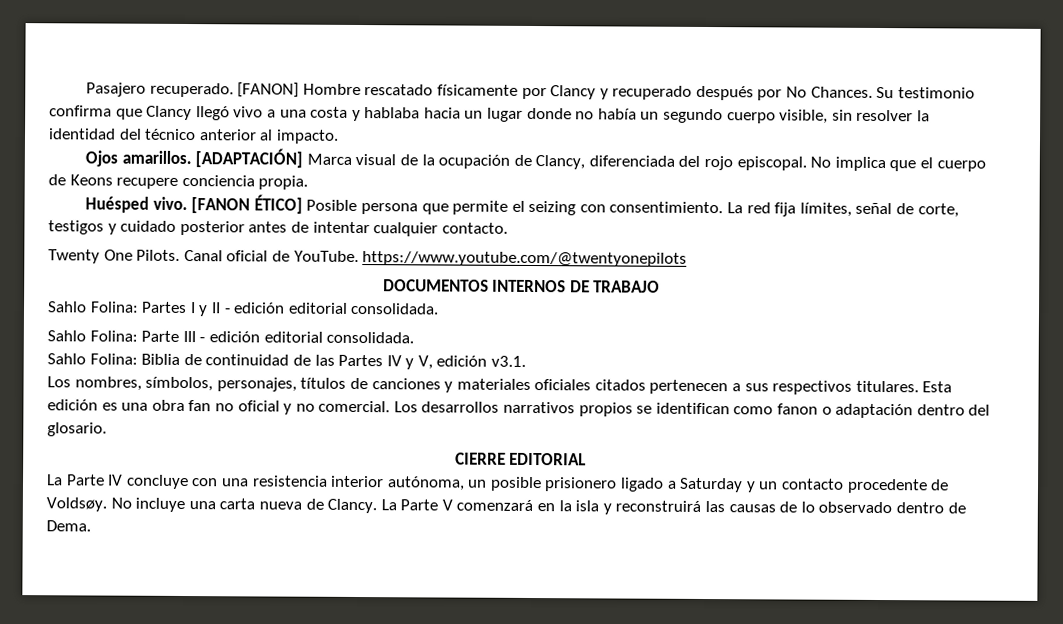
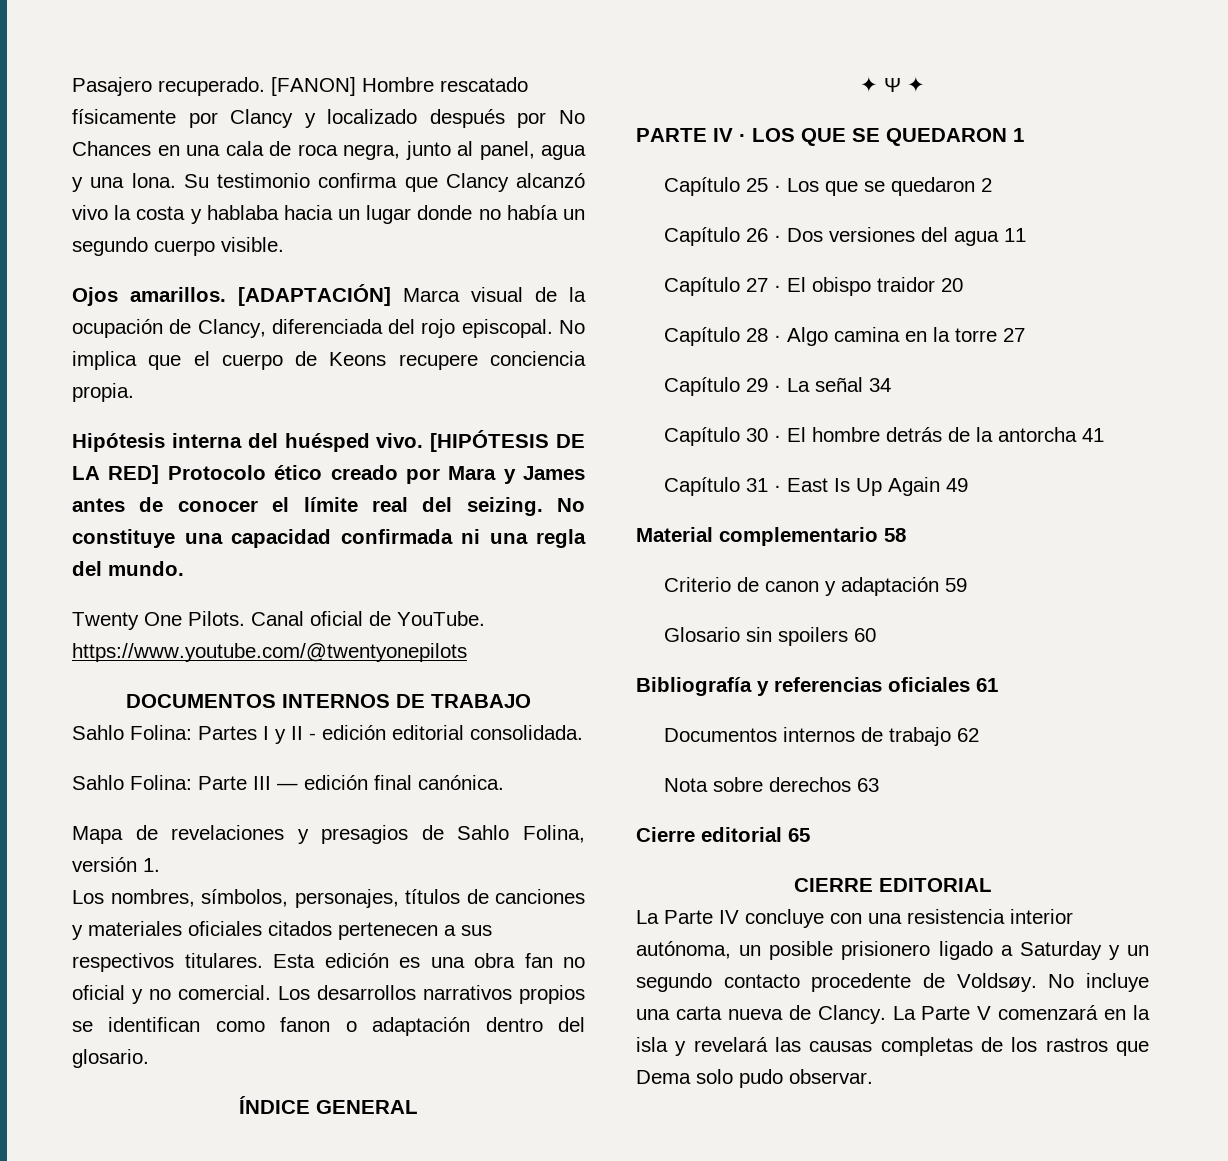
[612,85,693,100] recuperado -> [327,109,418,124] localizado
[810,86,873,98] Chances. -> [72,141,586,160] [72,173,176,192] Chances en una cala de roca negra, junto al panel, agua y una lona.
[195,106,307,121] llegó vivo a una -> [516,173,585,188] [72,205,132,220] alcanzó vivo la
[779,109,930,124] [48,128,339,144] visible, sin resolver la identidad del técnico anterior al impacto. -> [221,237,284,252] visible.
[84,194,959,218] [48,220,508,237] Huésped vivo. [FANON ÉTICO] Posible persona que permite el seizing con consentimiento. La red fija límites, señal de corte, testigos y cuidado posterior antes de intentar cualquier contacto. -> [72,430,585,452] [72,465,585,484] [72,497,585,516] [72,529,586,548] [72,561,184,576] Hipótesis interna del huésped vivo. [HIPÓTESIS DE LA RED] Protocolo ético creado por Mara y James antes de conocer el límite real del seizing. No constituye una capacidad confirmada ni una regla del mundo.
[199,331,415,344] [47,353,527,370] - edición editorial consolidada. // Sahlo Folina: Biblia de continuidad de las Partes IV y V, edición v3.1. -> [277,775,504,790] [72,825,585,844] [72,857,160,872] — edición final canónica. // Mapa de revelaciones y presagios de Sahlo Folina, versión 1.
(107, 429) none -> [239,1096,418,1114] [860,76,925,93] [636,128,1024,146] [663,177,992,196] [663,227,1026,246] [663,277,963,296] [663,327,1025,346] [663,377,891,396] [663,427,1104,446] [663,477,968,496] [636,527,906,546] [663,577,967,596] [663,627,876,646] [636,677,998,696] [663,727,979,746] [663,777,879,792] [636,827,810,842] // ÍNDICE GENERAL // ✦ Ψ ✦ // PARTE IV · LOS QUE SE QUEDARON 1 // Capítulo 25 · Los que se quedaron 2 // Capítulo 26 · Dos versiones del agua 11 // Capítulo 27 · El obispo traidor 20 // Capítulo 28 · Algo camina en la torre 27 // Capítulo 29 · La señal 34 // Capítulo 30 · El hombre detrás de la antorcha 41 // Capítulo 31 · East Is Up Again 49 // Material complementario 58 // Criterio de canon y adaptación 59 // Glosario sin spoilers 60 // Bibliografía y referencias oficiales 61 // Documentos internos de trabajo 62 // Nota sobre derechos 63 // Cierre editorial 65
(779, 485) none -> [636,973,712,992] segundo
[615,500,702,512] reconstruirá -> [693,1037,768,1052] revelará
[779,501,966,514] [46,520,91,532] de lo observado dentro de Dema. -> [880,1037,1149,1056] [636,1069,873,1088] completas de los rastros que Dema solo pudo observar.

